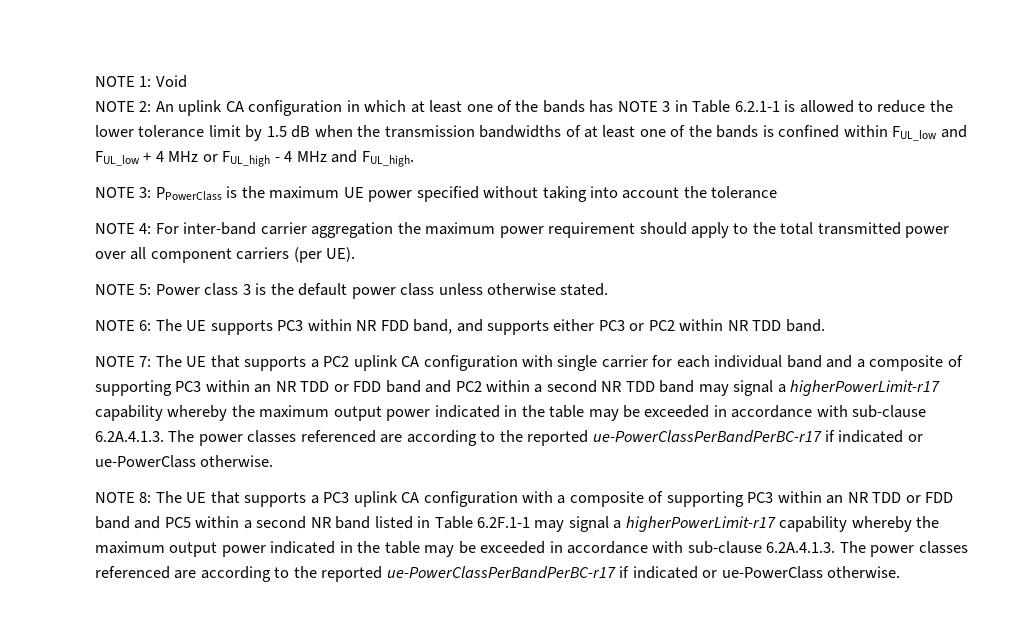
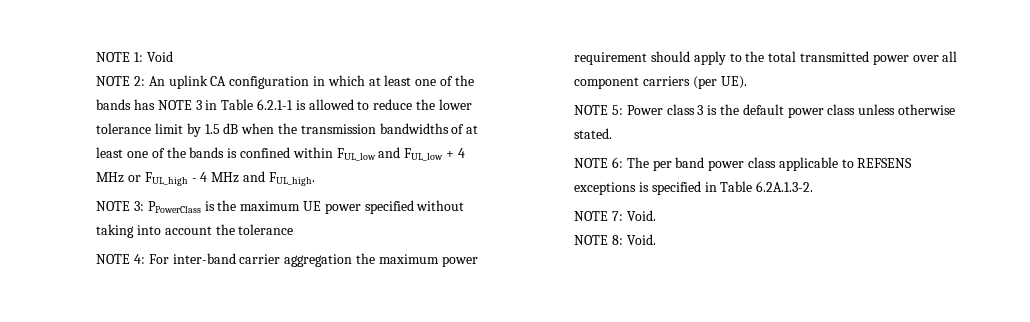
[186,319,825,335] [94,355,963,371] [94,380,941,396] [94,405,927,421] [94,430,923,446] [94,455,274,468] [94,491,953,507] [94,516,940,532] [94,541,968,557] [94,566,900,582] UE supports PC3 within NR FDD band, and supports either PC3 or PC2 within NR TDD band. // NOTE 7: The UE that supports a PC2 uplink CA configuration with single carrier for each individual band and a composite of supporting PC3 within an NR TDD or FDD band and PC2 within a second NR TDD band may signal a higherPowerLimit-r17 capability whereby the maximum output power indicated in the table may be exceeded in accordance with sub-clause 6.2A.4.1.3. The power classes referenced are according to the reported ue-PowerClassPerBandPerBC-r17 if indicated or ue-PowerClass otherwise. // NOTE 8: The UE that supports a PC3 uplink CA configuration with a composite of supporting PC3 within an NR TDD or FDD band and PC5 within a second NR band listed in Table 6.2F.1-1 may signal a higherPowerLimit-r17 capability whereby the maximum output power indicated in the table may be exceeded in accordance with sub-clause 6.2A.4.1.3. The power classes referenced are according to the reported ue-PowerClassPerBandPerBC-r17 if indicated or ue-PowerClass otherwise. -> [652,157,913,171] [574,181,814,195] [574,210,656,221] [574,234,656,245] per band power class applicable to REFSENS exceptions is specified in Table 6.2A.1.3-2. // NOTE 7: Void. // NOTE 8: Void.

